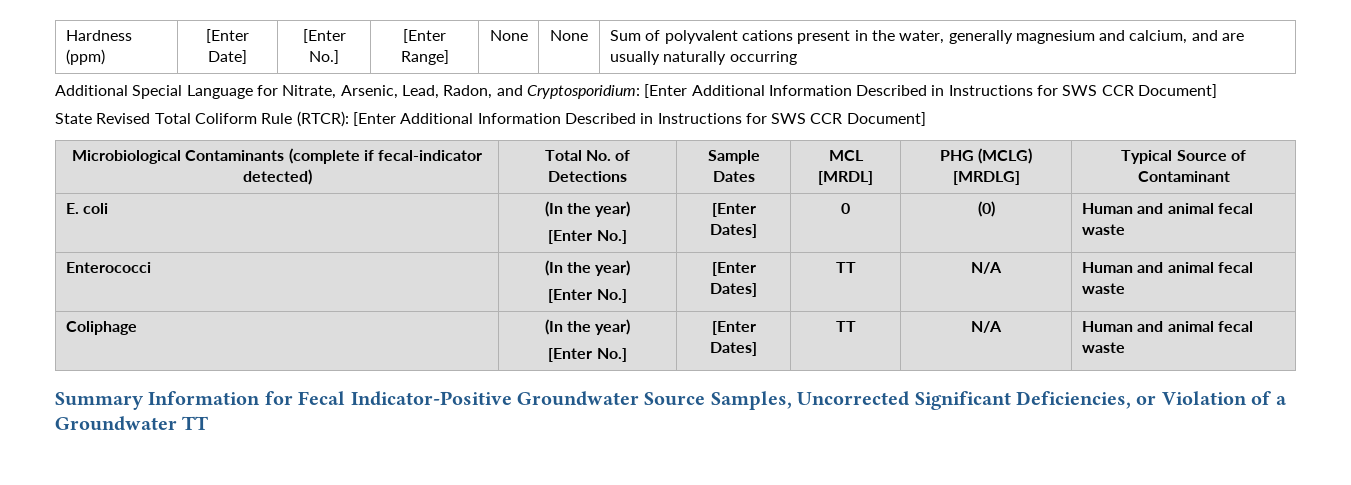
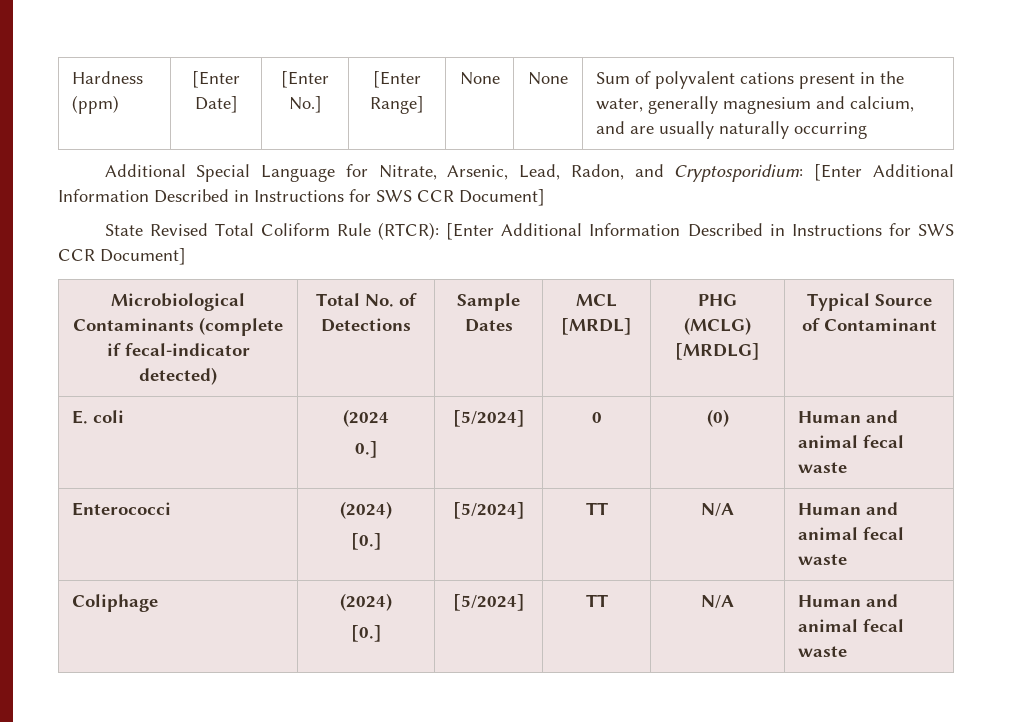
[544,201,631,217] [548,230,627,244] [711,203,756,217] [710,224,757,238] (In the year) // [Enter No.] | [Enter Dates] -> [343,409,389,427] [354,441,378,458] [452,410,525,427] (2024 // 0.] | [5/2024]
[544,260,631,276] [548,289,627,303] [711,262,756,276] [710,283,757,297] (In the year) // [Enter No.] | [Enter Dates] -> [340,501,392,519] [350,533,382,550] [452,502,525,519] (2024) // [0.] | [5/2024]
[544,319,631,335] [548,348,627,362] [711,321,756,335] [710,342,757,356] [835,321,856,332] [971,321,1002,333] [1081,321,1253,332] [1081,342,1125,353] [55,391,1287,410] [55,416,209,431] (In the year) // [Enter No.] | [Enter Dates] | TT | N/A | Human and animal fecal waste // Summary Information for Fecal Indicator-Positive Groundwater Source Samples, Uncorrected Significant Deficiencies, or Violation of a Groundwater TT -> [340,593,392,611] [350,625,382,642] [452,594,525,611] [585,594,608,607] [701,595,734,609] [797,594,898,607] [797,619,904,632] [797,646,847,657] (2024) // [0.] | [5/2024] | TT | N/A | Human and animal fecal waste

